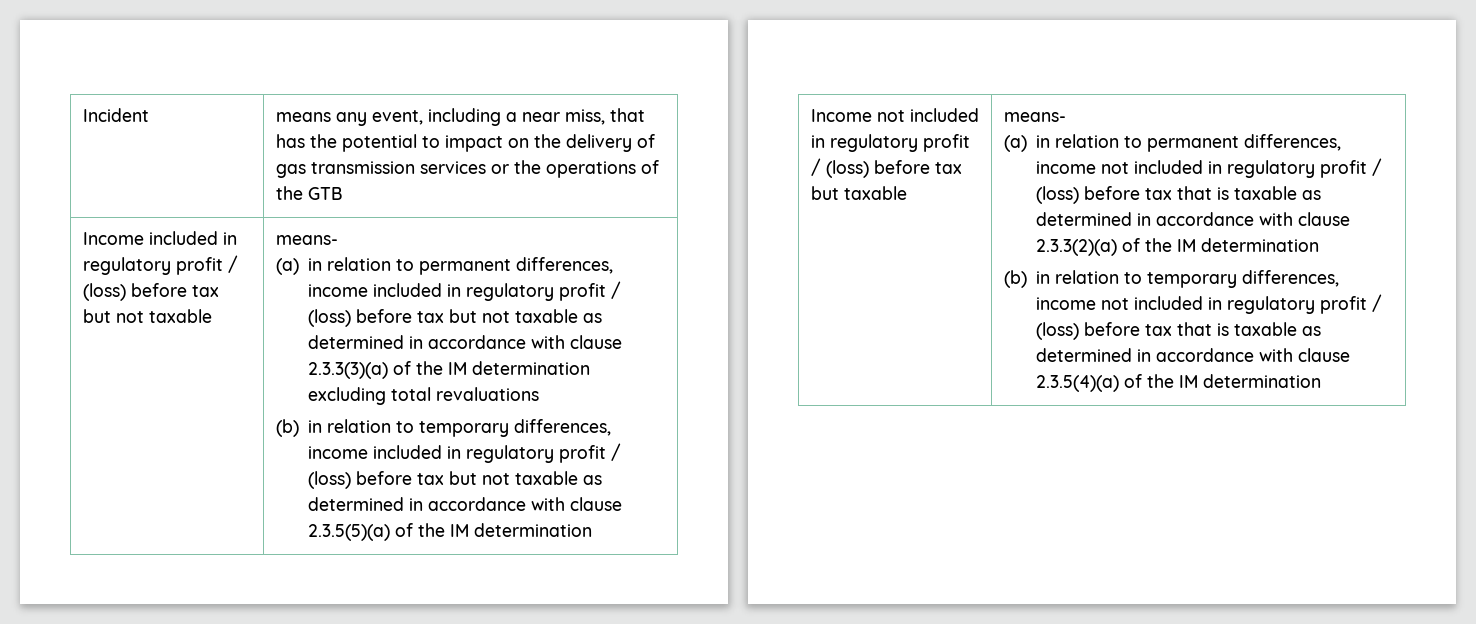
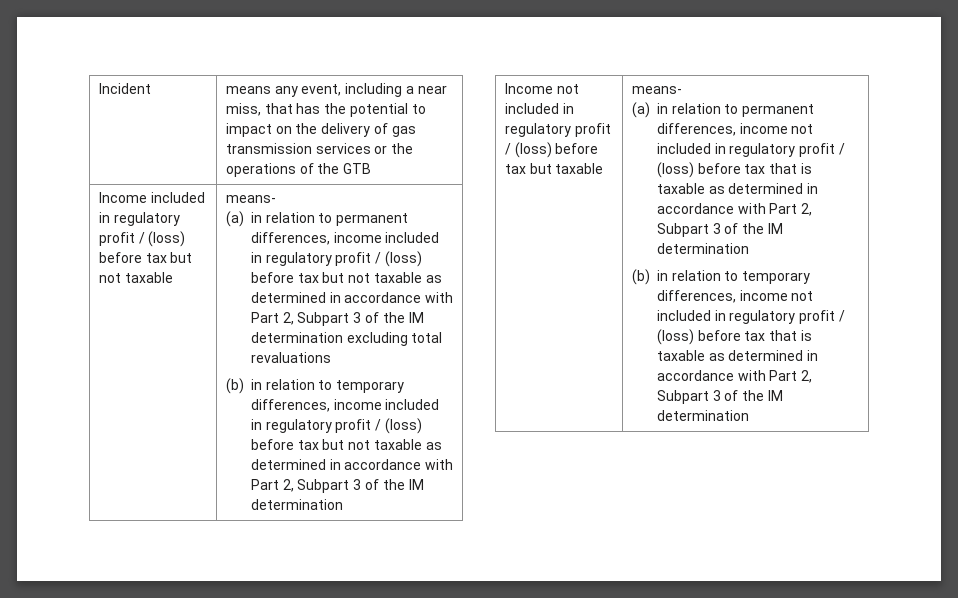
[569,335,622,349] [307,362,388,379] clause 2.3.3(3)(a) -> [250,312,362,326] Part 2, Subpart 3
[569,497,622,511] [307,524,390,541] clause 2.3.5(5)(a) -> [250,479,362,493] Part 2, Subpart 3
[1297,212,1350,226] [1035,239,1117,256] clause 2.3.3(2)(a) -> [769,203,813,216] [656,223,721,237] Part 2, Subpart 3
[1297,348,1350,362] [1035,375,1119,392] clause 2.3.5(4)(a) -> [769,370,813,383] [656,390,721,404] Part 2, Subpart 3

